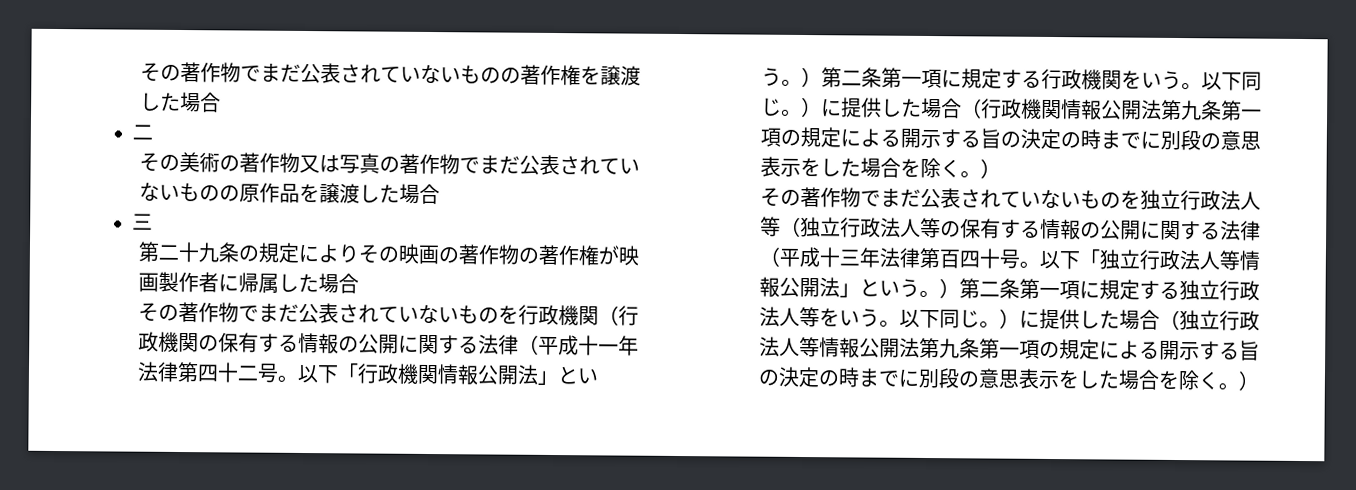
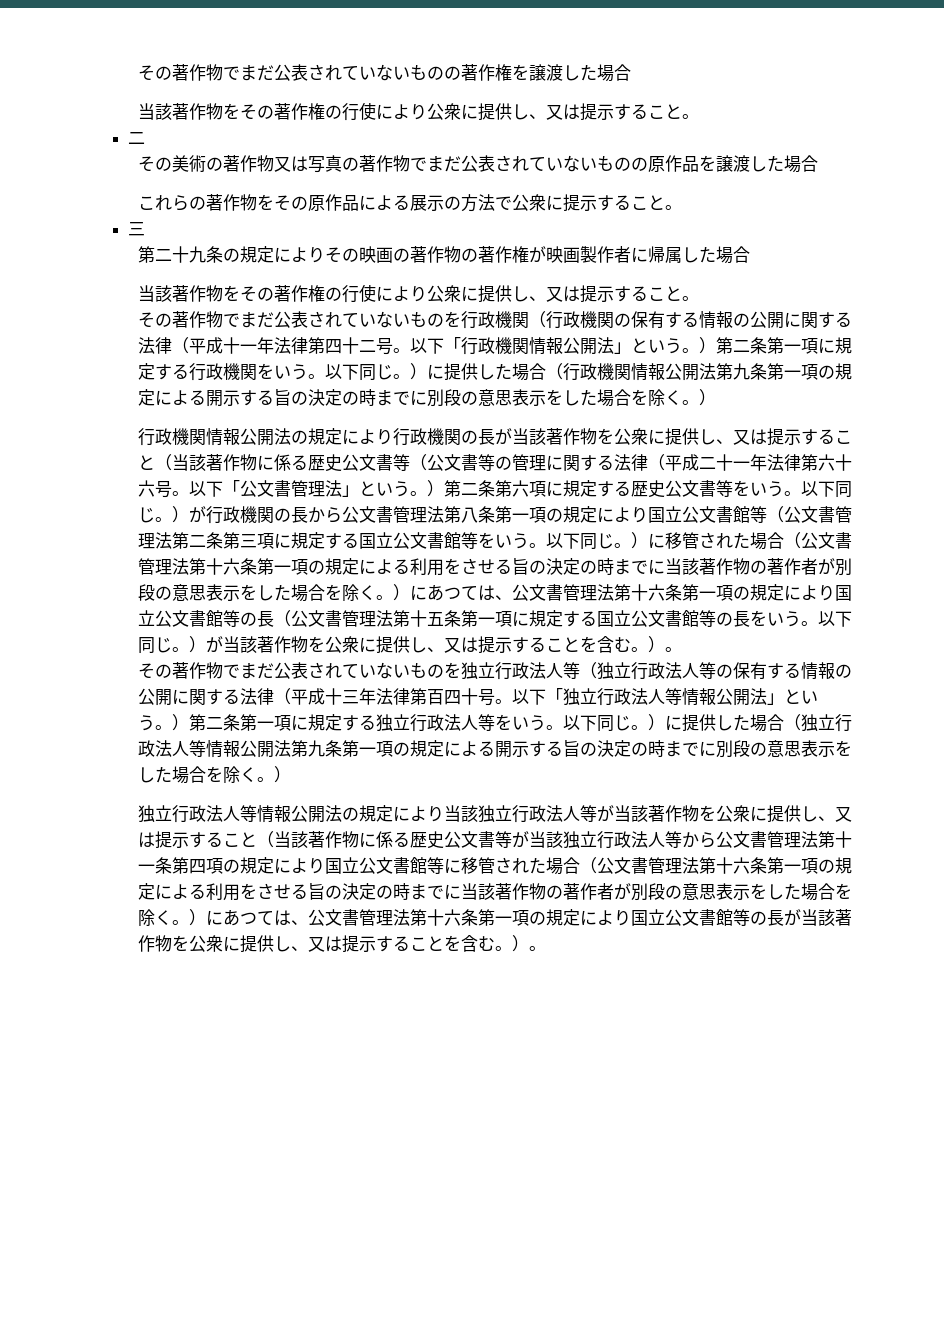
(222, 102) none -> [138,102,700,121] // 当該著作物をその著作権の行使により公衆に提供し、又は提示すること。
(441, 194) none -> [138,194,683,212] // これらの著作物をその原作品による展示の方法で公衆に提示すること。
(360, 283) none -> [138,284,700,303] // 当該著作物をその著作権の行使により公衆に提供し、又は提示すること。
(1002, 168) none -> [138,428,853,446] [138,454,853,472] [138,480,853,498] [138,506,853,524] [138,532,853,550] [138,558,853,576] [138,584,853,602] [138,610,853,627] [138,636,683,654] // 行政機関情報公開法の規定により行政機関の長が当該著作物を公衆に提供し、又は提示すること（当該著作物に係る歴史公文書等（公文書等の管理に関する法律（平成二十一年法律第六十六号。以下「公文書管理法」という。）第二条第六項に規定する歴史公文書等をいう。以下同じ。）が行政機関の長から公文書管理法第八条第一項の規定により国立公文書館等（公文書管理法第二条第三項に規定する国立公文書館等をいう。以下同じ。）に移管された場合（公文書管理法第十六条第一項の規定による利用をさせる旨の決定の時までに当該著作物の著作者が別段の意思表示をした場合を除く。）にあつては、公文書管理法第十六条第一項の規定により国立公文書館等の長（公文書管理法第十五条第一項に規定する国立公文書館等の長をいう。以下同じ。）が当該著作物を公衆に提供し、又は提示することを含む。）。
(1261, 380) none -> [138,805,853,823] [138,831,853,849] [138,857,853,875] [138,883,853,901] [138,909,853,926] [138,935,547,953] // 独立行政法人等情報公開法の規定により当該独立行政法人等が当該著作物を公衆に提供し、又は提示すること（当該著作物に係る歴史公文書等が当該独立行政法人等から公文書管理法第十一条第四項の規定により国立公文書館等に移管された場合（公文書管理法第十六条第一項の規定による利用をさせる旨の決定の時までに当該著作物の著作者が別段の意思表示をした場合を除く。）にあつては、公文書管理法第十六条第一項の規定により国立公文書館等の長が当該著作物を公衆に提供し、又は提示することを含む。）。

